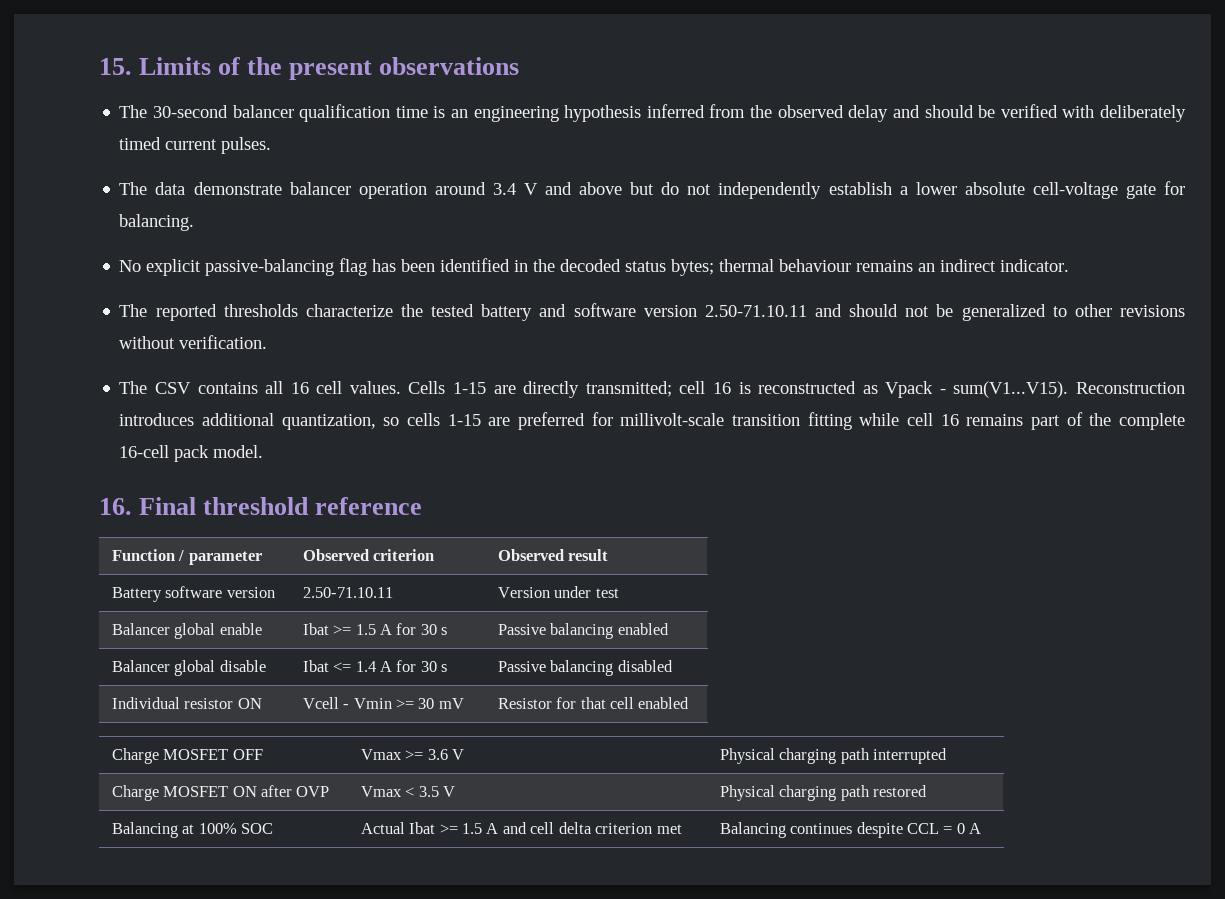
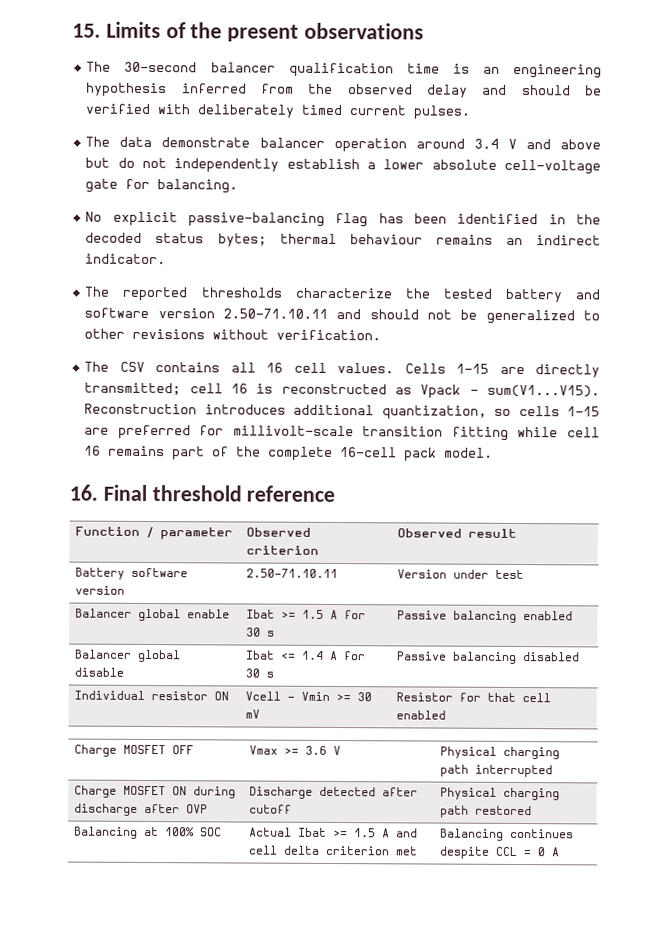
(257, 791) none -> [193,786,237,799] [74,803,139,816] during discharge
[360,786,456,797] Vmax < 3.5 V -> [249,786,419,799] [249,804,293,814] Discharge detected after cutoff

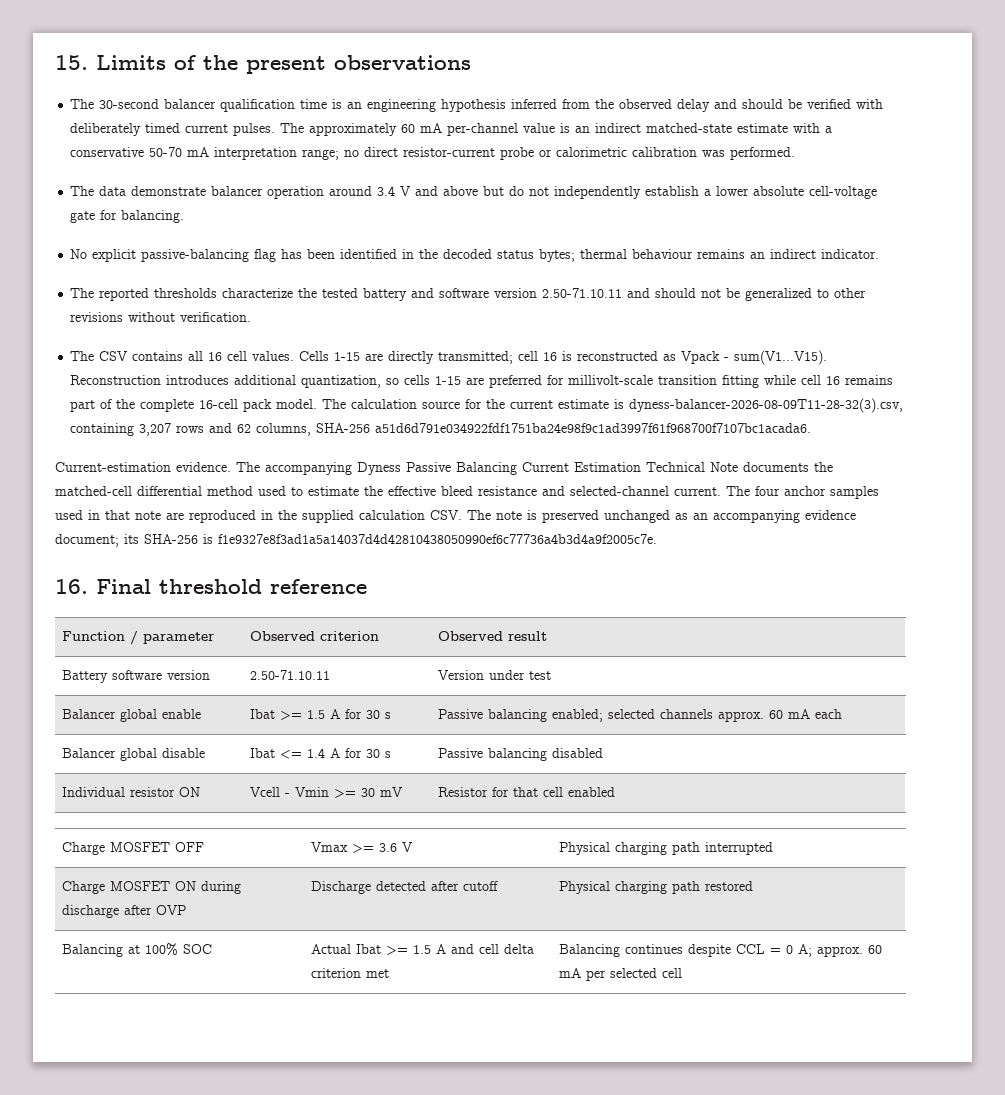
(471, 112) none -> [280,123,833,136] [70,147,796,160] The approximately 60 mA per-channel value is an indirect matched-state estimate with a conservative 50-70 mA interpretation range; no direct resistor-current probe or calorimetric calibration was performed.
(494, 452) none -> [322,398,904,413] [70,423,812,436] [55,462,833,475] [55,486,879,499] [55,510,856,523] [55,534,657,547] The calculation source for the current estimate is dyness-balancer-2026-08-09T11-28-32(3).csv, containing 3,207 rows and 62 columns, SHA-256 a51d6d791e034922fdf1751ba24e98f9c1ad3997f61f968700f7107bc1acada6. // Current-estimation evidence. The accompanying Dyness Passive Balancing Current Estimation Technical Note documents the matched-cell differential method used to estimate the effective bleed resistance and selected-channel current. The four anchor samples used in that note are reproduced in the supplied calculation CSV. The note is preserved unchanged as an accompanying evidence document; its SHA-256 is f1e9327e8f3ad1a5a14037d4d42810438050990ef6c77736a4b3d4a9f2005c7e.
[523,611,574,621] enabled -> [551,709,842,722] enabled; selected channels approx. 60 mA each
[551,847,560,857] A -> [797,944,882,957] [558,968,682,981] A; approx. 60 mA per selected cell

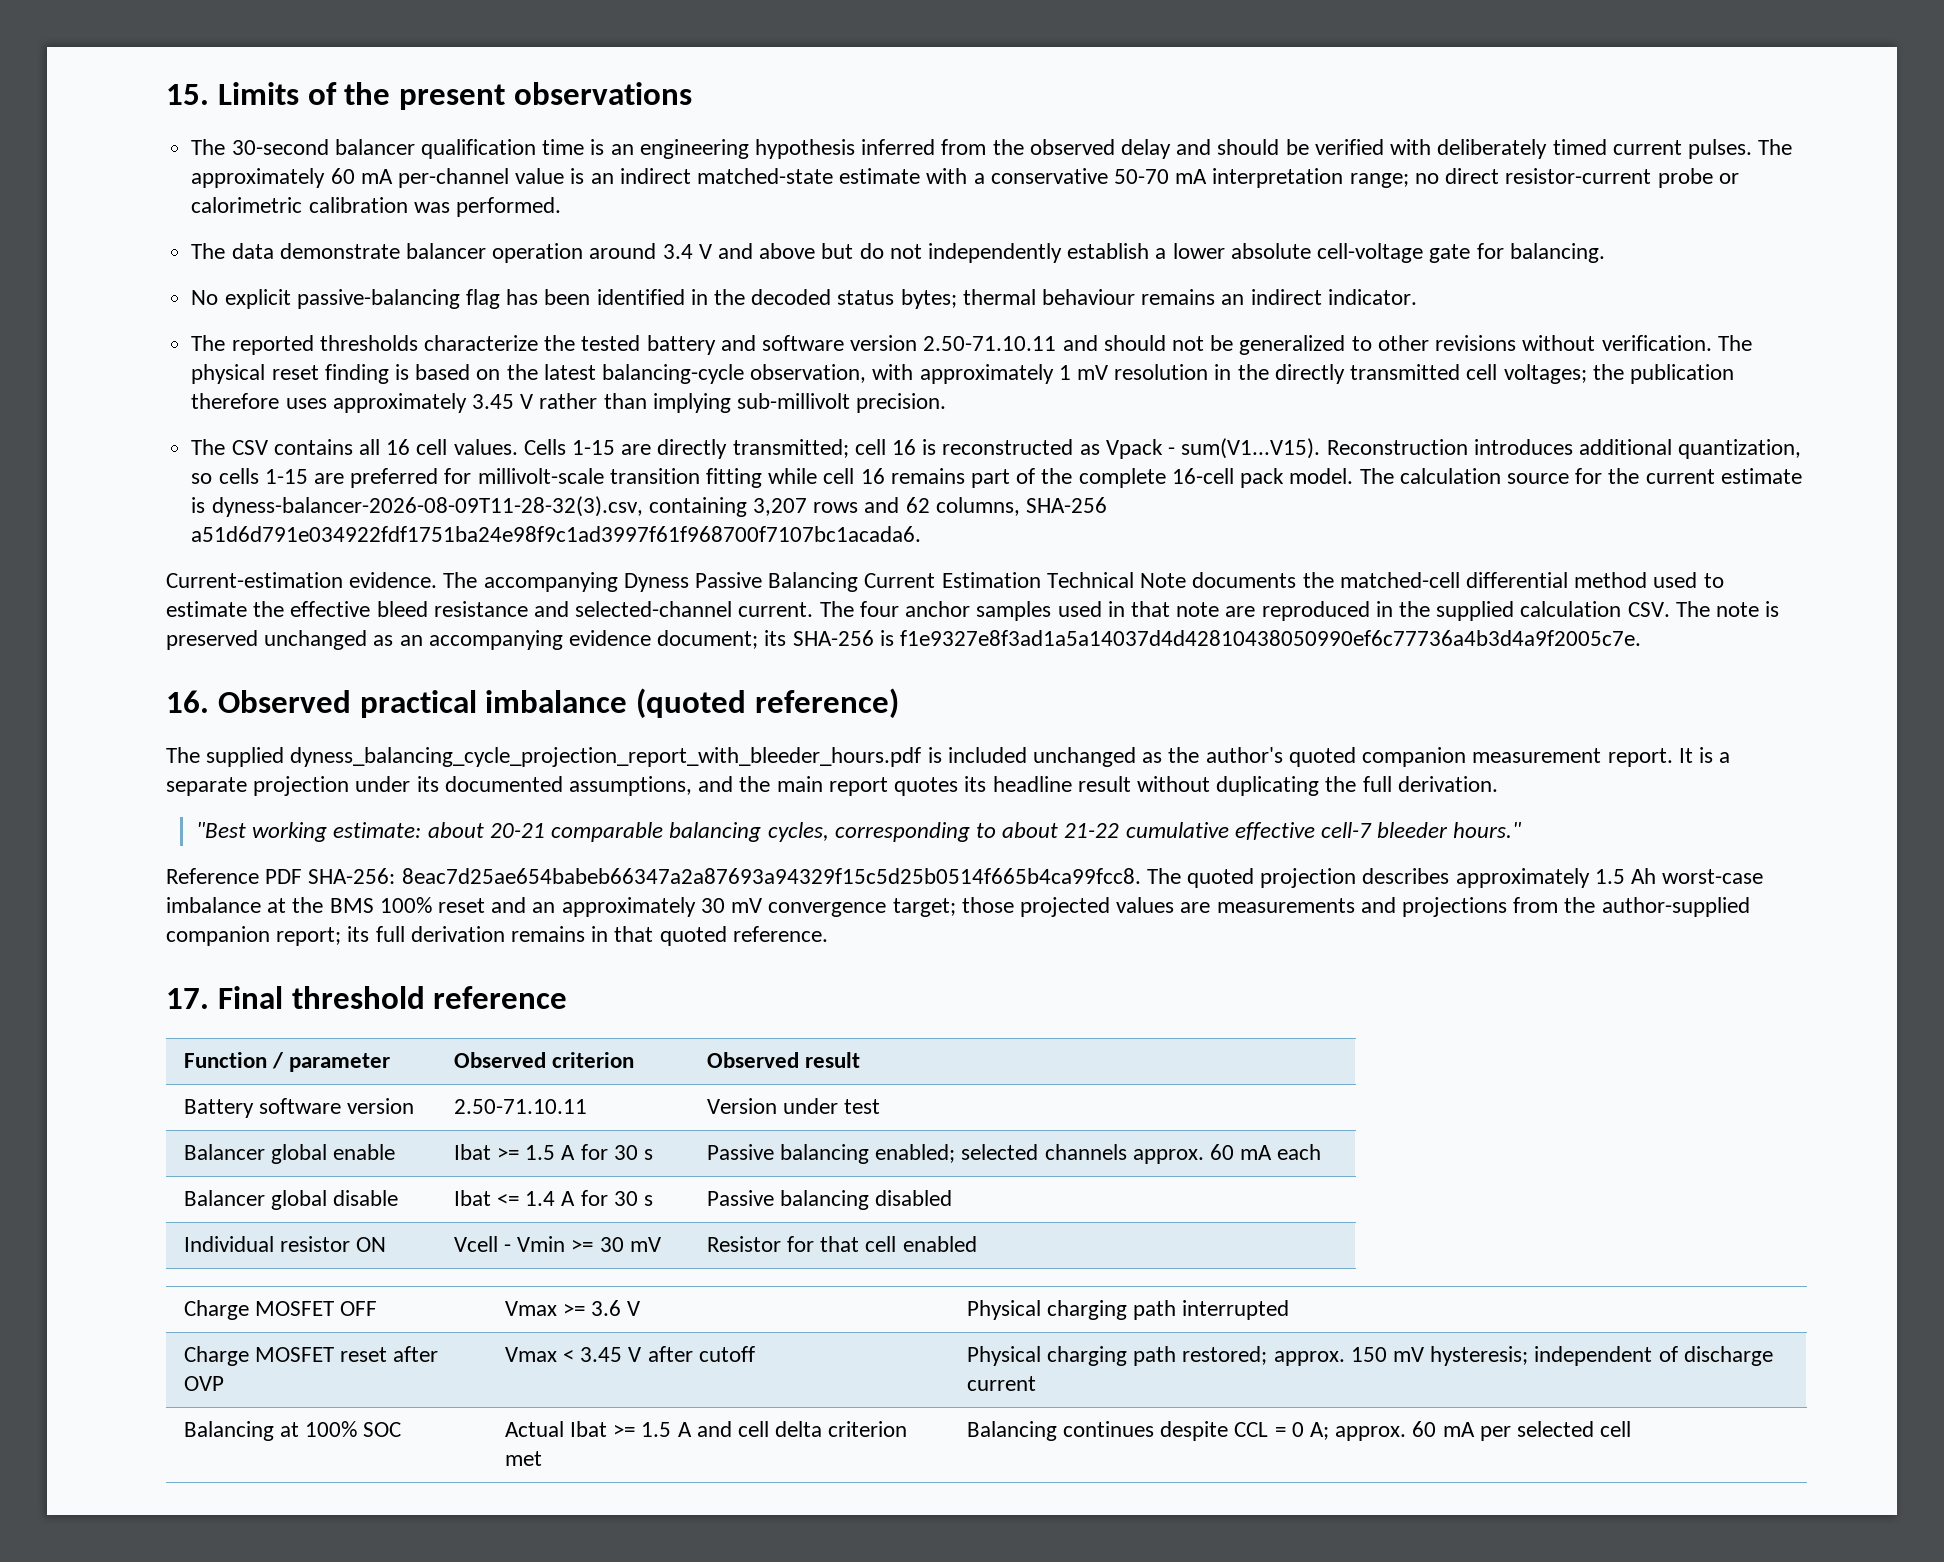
(252, 317) none -> [1717,335,1752,351] [191,364,1734,384] [191,393,947,413] The physical reset finding is based on the latest balancing-cycle observation, with approximately 1 mV resolution in the directly transmitted cell voltages; the publication therefore uses approximately 3.45 V rather than implying sub-millivolt precision.
(88, 586) none -> [217,688,899,718] [166,747,1731,767] [166,776,1498,796] [196,822,1522,842] [166,868,1764,888] [166,897,1750,917] [166,926,828,946] [166,988,209,1009] Observed practical imbalance (quoted reference) // The supplied dyness_balancing_cycle_projection_report_with_bleeder_hours.pdf is included unchanged as the author's quoted companion measurement report. It is a separate projection under its documented assumptions, and the main report quotes its headline result without duplicating the full derivation. // "Best working estimate: about 20-21 comparable balancing cycles, corresponding to about 21-22 cumulative effective cell-7 bleeder hours." // Reference PDF SHA-256: 8eac7d25ae654babeb66347a2a87693a94329f15c5d25b0514f665b4ca99fcc8. The quoted projection describes approximately 1.5 Ah worst-case imbalance at the BMS 100% reset and an approximately 30 mV convergence target; those projected values are measurements and projections from the author-supplied companion report; its full derivation remains in that quoted reference. // 17.
[174,881,241,894] [61,905,119,918] ON during discharge -> [340,1347,388,1362] reset
[310,881,426,894] Discharge detected -> [504,1347,642,1362] Vmax < 3.45 V
[704,881,753,891] restored -> [1182,1346,1773,1366] [966,1376,1036,1391] restored; approx. 150 mV hysteresis; independent of discharge current

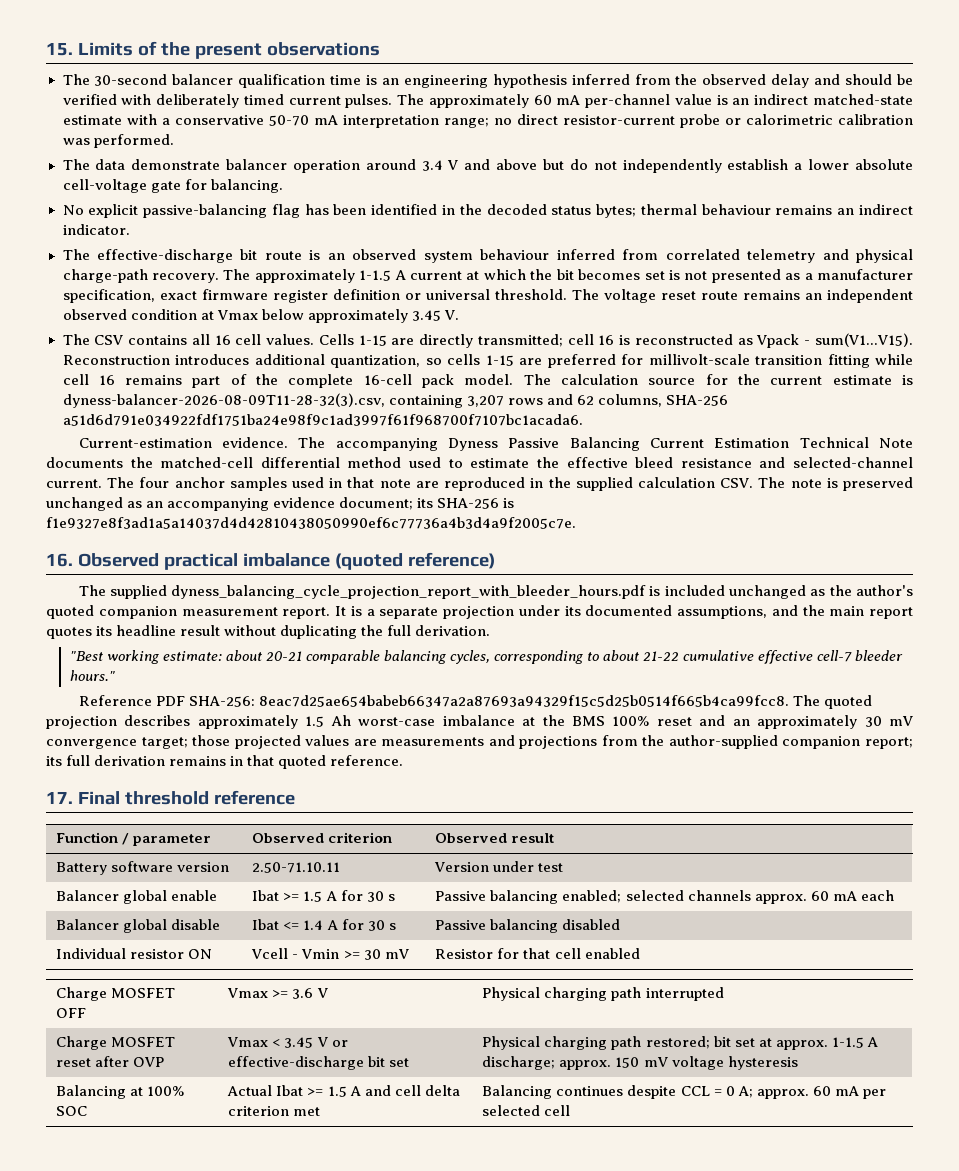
[231,335,1752,355] [191,364,1734,384] [191,393,947,413] reported thresholds characterize the tested battery and software version 2.50-71.10.11 and should not be generalized to other revisions without verification. The physical reset finding is based on the latest balancing-cycle observation, with approximately 1 mV resolution in the directly transmitted cell voltages; the publication therefore uses approximately 3.45 V rather than implying sub-millivolt precision. -> [96,249,913,263] [62,269,913,283] [62,289,914,303] [62,309,459,323] effective-discharge bit route is an observed system behaviour inferred from correlated telemetry and physical charge-path recovery. The approximately 1-1.5 A current at which the bit becomes set is not presented as a manufacturer specification, exact firmware register definition or universal threshold. The voltage reset route remains an independent observed condition at Vmax below approximately 3.45 V.
[647,1346,755,1362] after cutoff -> [331,1040,348,1047] [228,1056,410,1070] or effective-discharge bit set
[1273,1346,1773,1366] [966,1376,1036,1391] approx. 150 mV hysteresis; independent of discharge current -> [713,1036,878,1050] [482,1056,798,1070] bit set at approx. 1-1.5 A discharge; approx. 150 mV voltage hysteresis

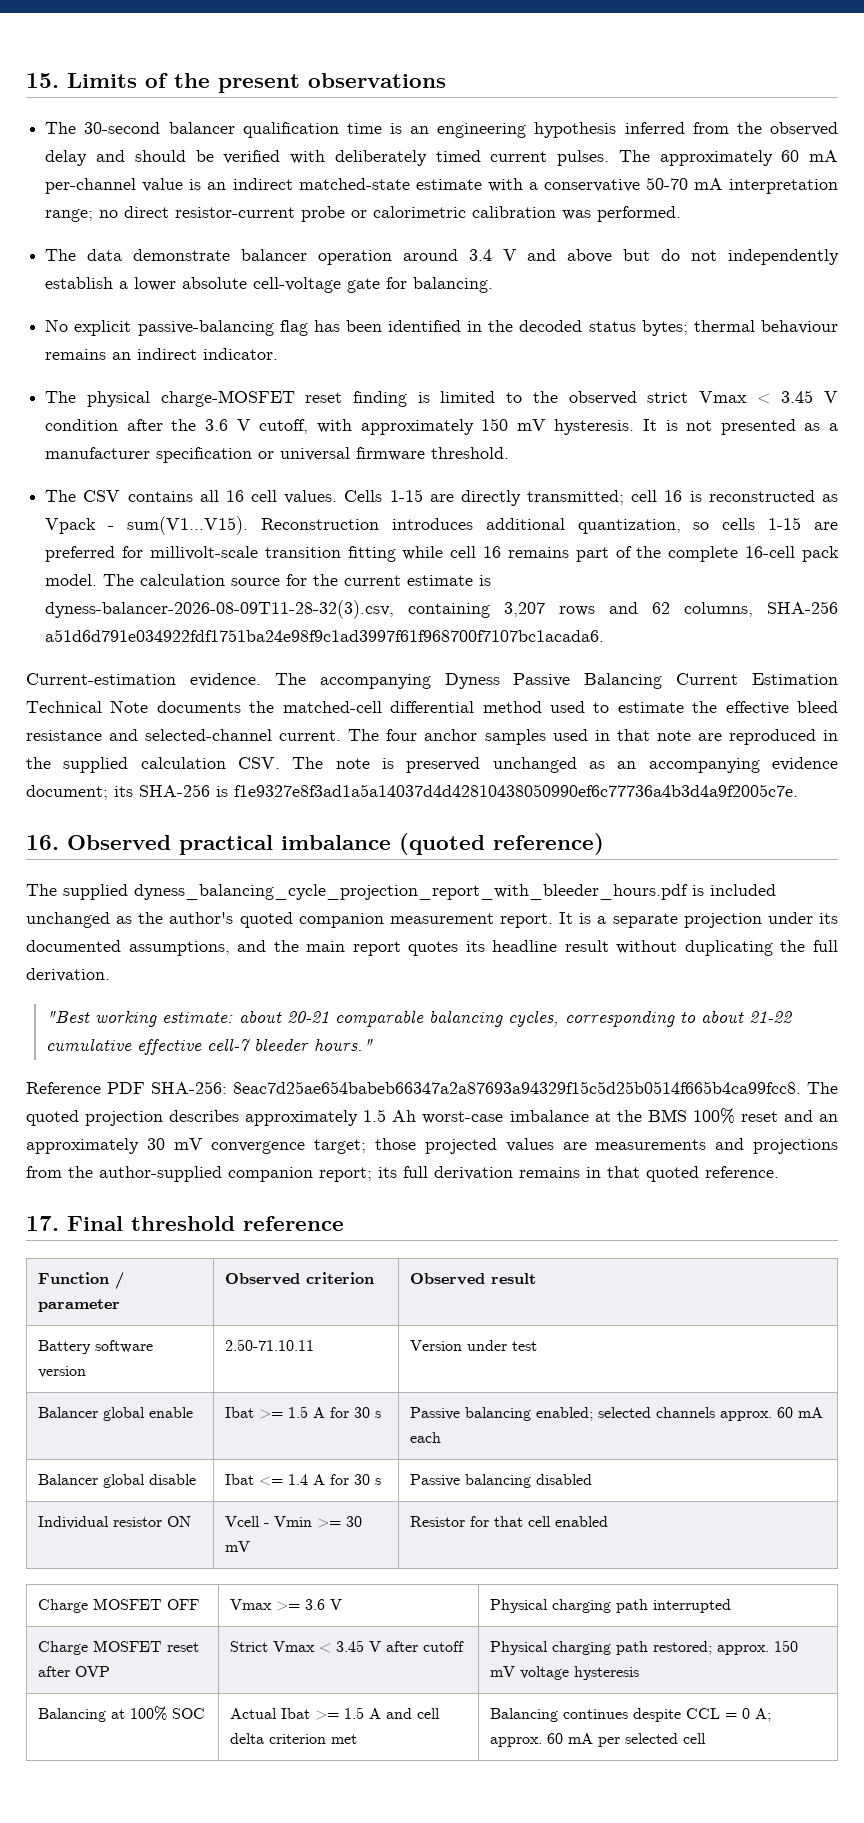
[96,249,913,263] [62,269,665,283] effective-discharge bit route is an observed system behaviour inferred from correlated telemetry and physical charge-path recovery. The approximately 1-1.5 A current at which the bit becomes set -> [86,390,838,407] [45,418,657,435] physical charge-MOSFET reset finding is limited to the observed strict Vmax < 3.45 V condition after the 3.6 V cutoff, with approximately 150 mV hysteresis. It
[62,289,400,303] specification, exact firmware register definition -> [156,447,253,463] specification
(490, 294) none -> [356,447,426,461] firmware
[571,289,914,303] [62,309,459,323] The voltage reset route remains an independent observed condition at Vmax below approximately 3.45 V. -> (510, 453) none
[227,1037,348,1048] [228,1056,410,1070] Vmax < 3.45 V or effective-discharge bit set -> [229,1640,464,1653] Strict Vmax < 3.45 V after cutoff
[713,1036,878,1050] [482,1056,556,1070] bit set at approx. 1-1.5 A discharge; -> (712, 1648) none

